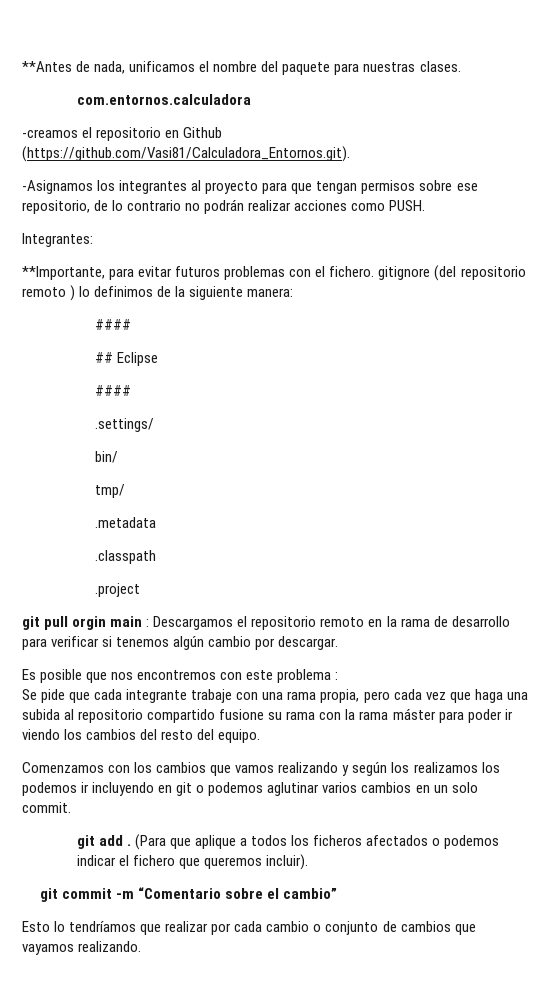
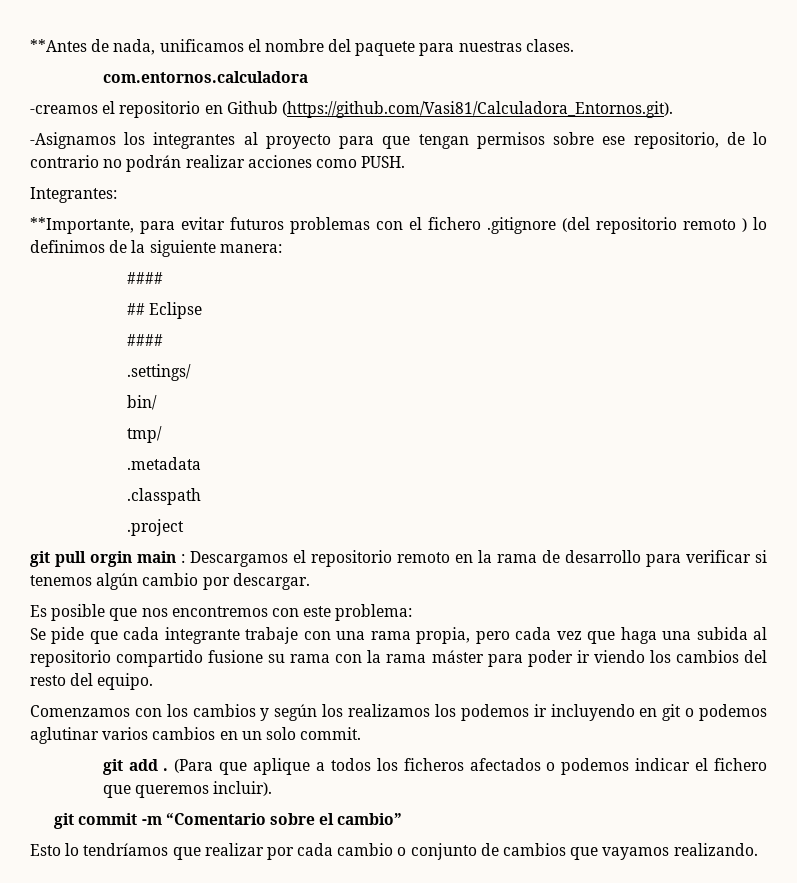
[329,266,431,280] fichero. gitignore -> [428,217,556,234] fichero .gitignore
[277,669,339,683] problema : -> [335,604,413,621] problema:
[210,762,339,776] que vamos realizando -> (256, 710) none

